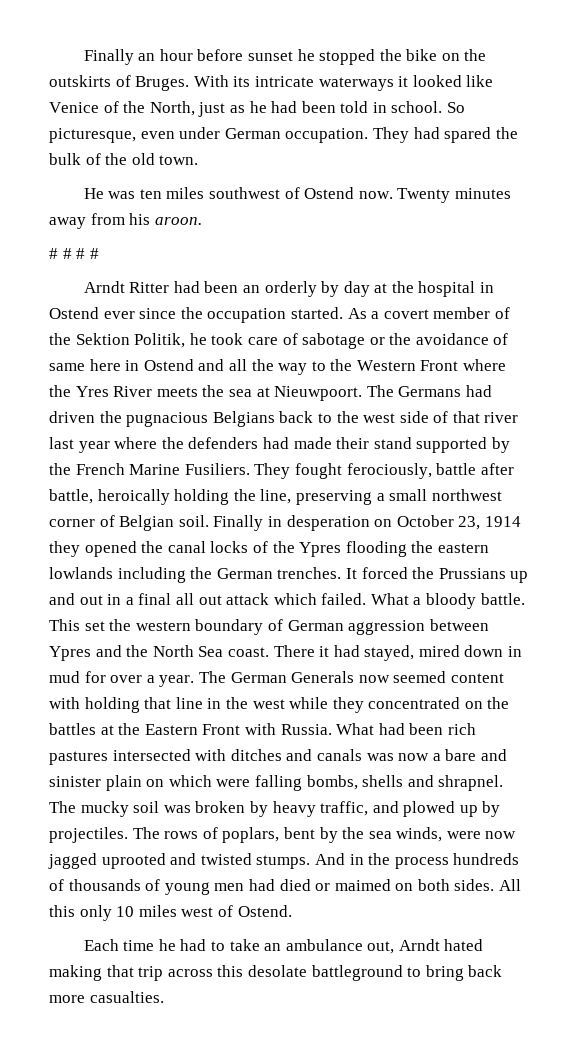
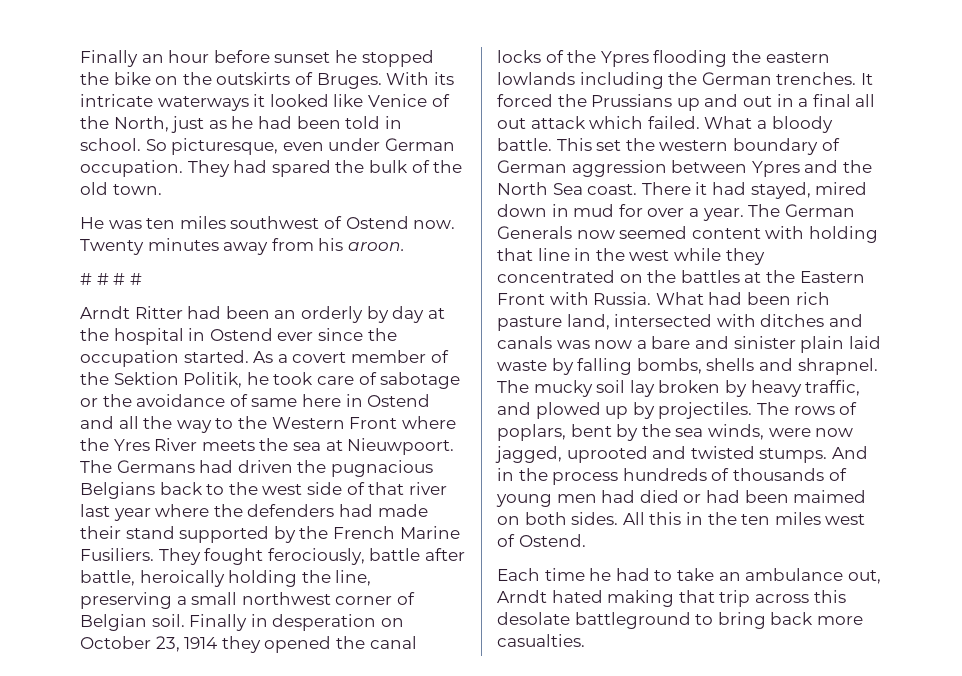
[49,751,108,765] pastures -> [497,314,610,331] pasture land,
[146,775,251,787] on which were -> [848,336,881,349] [497,358,574,375] laid waste by
[163,805,191,813] was -> [629,380,655,397] lay
[48,853,97,869] jagged -> [495,446,562,463] jagged,
(331, 887) none -> [705,490,789,503] had been
[79,905,135,921] only 10 -> [685,512,771,525] in the ten

